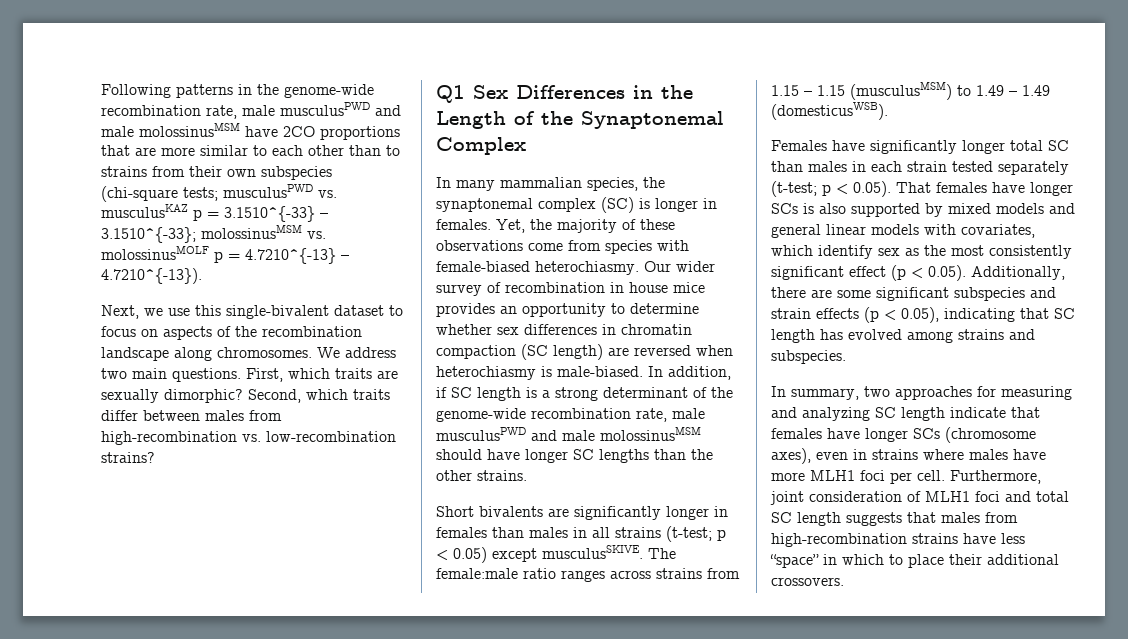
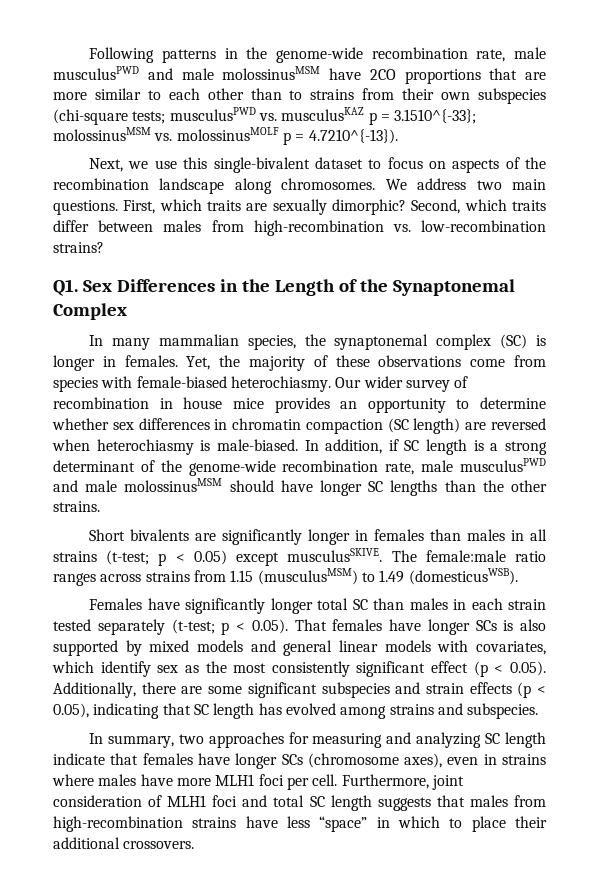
[224,206,328,222] 3.1510^{-33} – -> (390, 117) none
[245,248,349,264] 4.7210^{-13} – -> (305, 137) none
[436,85,465,103] Q1 -> [53,279,78,296] Q1.
[804,85,845,96] – 1.15 -> (254, 576) none
[1009,85,1050,96] – 1.49 -> (405, 576) none

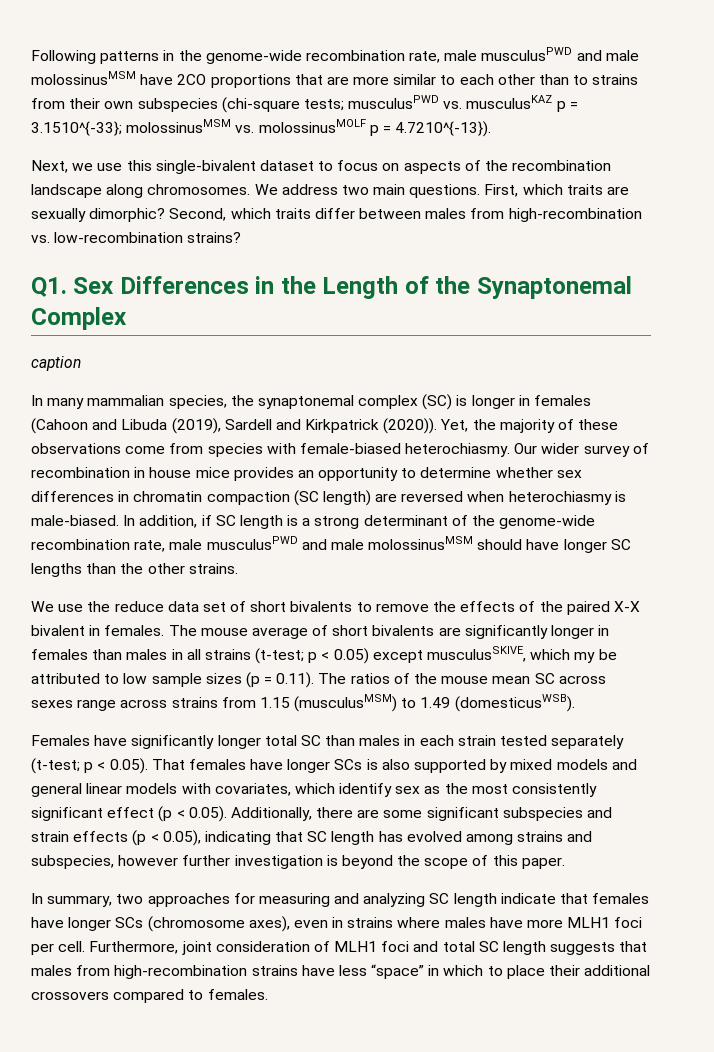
(127, 311) none -> [31,356,81,371] // caption
[124,355,178,367] females. -> [534,395,592,406] [31,418,438,434] females (Cahoon and Libuda (2019), Sardell and Kirkpatrick (2020)).
[89,529,126,541] Short -> [31,601,640,615] [31,625,369,639] We use the reduce data set of short bivalents to remove the effects of the paired X-X bivalent in females. The mouse average of short
[287,548,546,562] [53,573,96,586] musculusSKIVE. The female:male ratio ranges -> [427,646,617,663] [31,672,606,688] [31,699,117,711] musculusSKIVE, which my be attributed to low sample sizes (p = 0.11). The ratios of the mouse mean SC across sexes range
[467,703,539,719] subspecies. -> [31,855,565,869] subspecies, however further investigation is beyond the scope of this paper.
[123,841,195,849] crossovers. -> [31,989,268,1003] crossovers compared to females.

